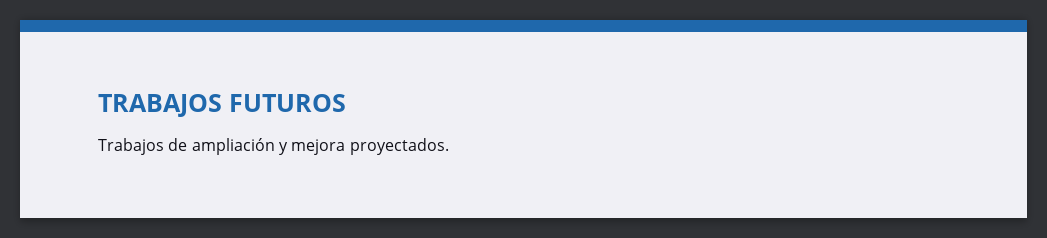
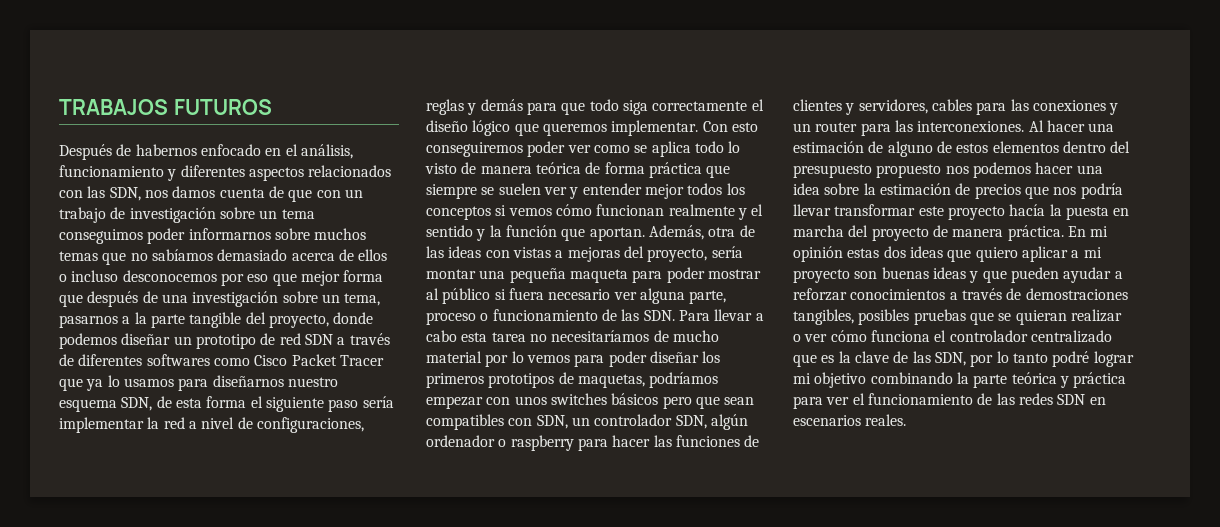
[98,138,449,155] Trabajos de ampliación y mejora proyectados. -> [59,144,353,160] [59,165,392,181] [59,186,363,202] [59,207,315,223] [59,228,367,244] [59,249,388,265] [59,270,384,286] [59,291,381,307] [59,312,374,328] [59,333,390,349] [59,354,384,366] [59,375,338,391] [59,396,394,412] [59,417,364,433] [426,99,764,115] [426,120,758,136] [426,141,741,157] [425,162,731,178] [426,183,745,199] [426,204,764,220] [426,225,755,241] [426,246,743,262] [426,267,761,283] [426,288,727,304] [426,309,764,325] [426,330,719,342] [426,351,721,367] [426,372,719,388] [426,393,755,409] [426,414,748,430] [426,435,760,451] [793,99,1119,115] [793,120,1115,136] [793,141,1131,157] [793,162,1103,178] [793,183,1123,199] [793,204,1130,220] [793,225,1109,241] [793,246,1102,262] [793,267,1123,283] [793,288,1128,301] [793,309,1122,325] [793,330,1112,343] [793,351,1134,367] [793,372,1127,388] [793,393,1106,409] [793,414,907,426] Después de habernos enfocado en el análisis, funcionamiento y diferentes aspectos relacionados con las SDN, nos damos cuenta de que con un trabajo de investigación sobre un tema conseguimos poder informarnos sobre muchos temas que no sabíamos demasiado acerca de ellos o incluso desconocemos por eso que mejor forma que después de una investigación sobre un tema, pasarnos a la parte tangible del proyecto, donde podemos diseñar un prototipo de red SDN a través de diferentes softwares como Cisco Packet Tracer que ya lo usamos para diseñarnos nuestro esquema SDN, de esta forma el siguiente paso sería implementar la red a nivel de configuraciones, reglas y demás para que todo siga correctamente el diseño lógico que queremos implementar. Con esto conseguiremos poder ver como se aplica todo lo visto de manera teórica de forma práctica que siempre se suelen ver y entender mejor todos los conceptos si vemos cómo funcionan realmente y el sentido y la función que aportan. Además, otra de las ideas con vistas a mejoras del proyecto, sería montar una pequeña maqueta para poder mostrar al público si fuera necesario ver alguna parte, proceso o funcionamiento de las SDN. Para llevar a cabo esta tarea no necesitaríamos de mucho material por lo vemos para poder diseñar los primeros prototipos de maquetas, podríamos empezar con unos switches básicos pero que sean compatibles con SDN, un controlador SDN, algún ordenador o raspberry para hacer las funciones de clientes y servidores, cables para las conexiones y un router para las interconexiones. Al hacer una estimación de alguno de estos elementos dentro del presupuesto propuesto nos podemos hacer una idea sobre la estimación de precios que nos podría llevar transformar este proyecto hacía la puesta en marcha del proyecto de manera práctica. En mi opinión estas dos ideas que quiero aplicar a mi proyecto son buenas ideas y que pueden ayudar a reforzar conocimientos a través de demostraciones tangibles, posibles pruebas que se quieran realizar o ver cómo funciona el controlador centralizado que es la clave de las SDN, por lo tanto podré lograr mi objetivo combinando la parte teórica y práctica para ver el funcionamiento de las redes SDN en escenarios reales.

